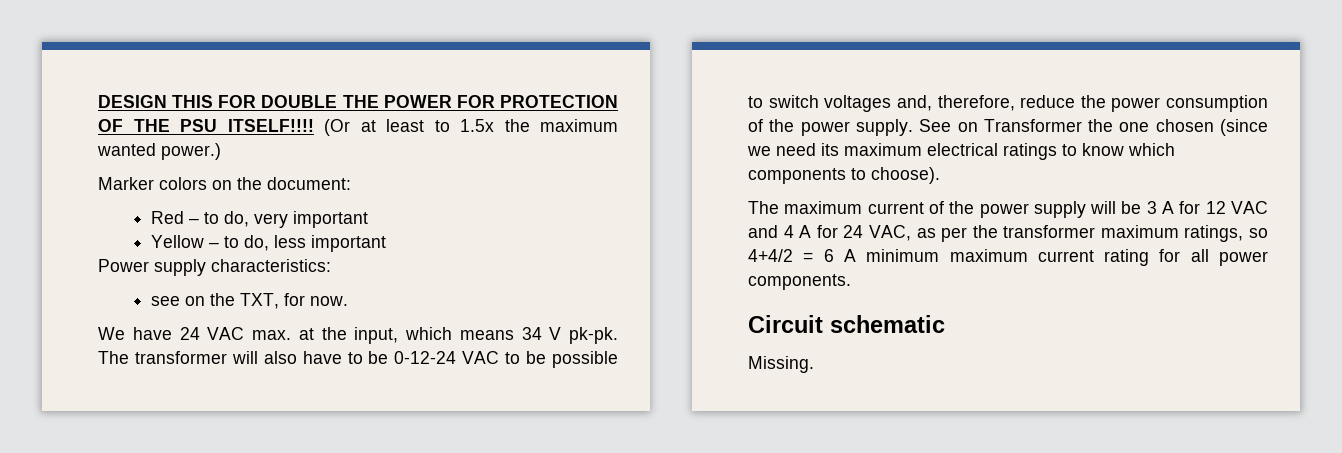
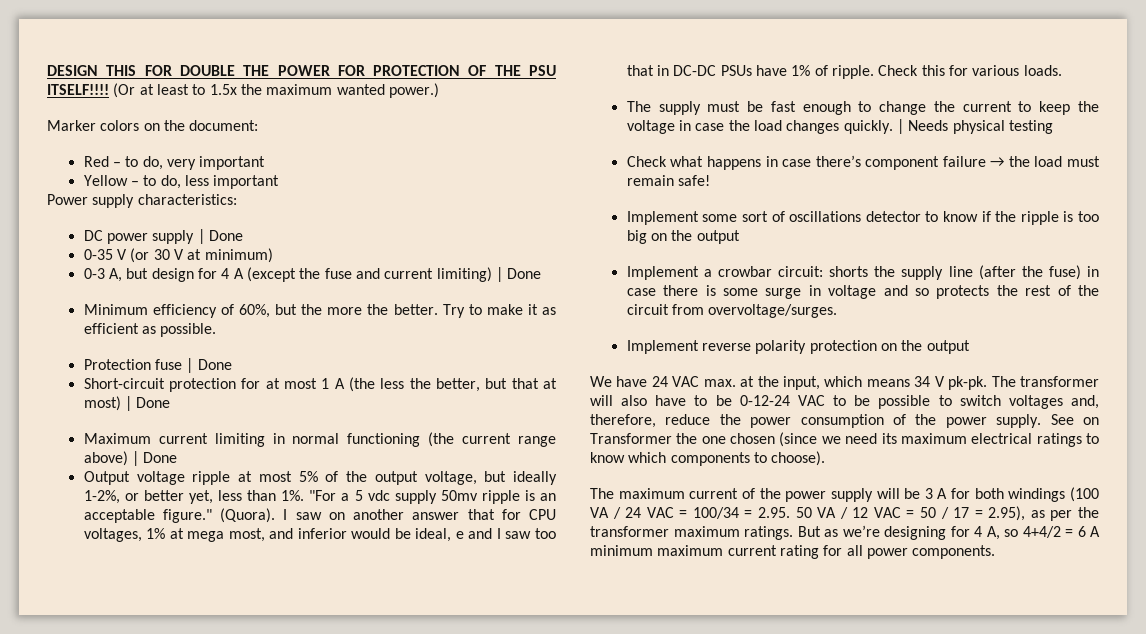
[150,293,348,309] see on the TXT, for now. -> [83,229,244,244] [83,248,273,263] [83,267,542,282] [83,304,557,318] [83,323,217,337] [83,358,232,373] [83,377,557,392] [83,396,171,411] [83,432,556,447] [83,451,178,466] [83,471,557,485] [83,490,557,504] [83,508,556,523] [83,528,556,542] [626,65,1062,79] [626,101,1099,115] [626,119,1054,134] [626,155,1100,170] [626,175,711,186] [626,211,1099,225] [626,230,740,244] [626,265,1099,280] [626,285,1099,299] [626,304,838,318] [626,340,970,354] DC power supply | Done // 0-35 V (or 30 V at minimum) // 0-3 A, but design for 4 A (except the fuse and current limiting) | Done // Minimum efficiency of 60%, but the more the better. Try to make it as efficient as possible. // Protection fuse | Done // Short-circuit protection for at most 1 A (the less the better, but that at most) | Done // Maximum current limiting in normal functioning (the current range above) | Done // Output voltage ripple at most 5% of the output voltage, but ideally 1-2%, or better yet, less than 1%. "For a 5 vdc supply 50mv ripple is an acceptable figure." (Quora). I saw on another answer that for CPU voltages, 1% at mega most, and inferior would be ideal, e and I saw too that in DC-DC PSUs have 1% of ripple. Check this for various loads. // The supply must be fast enough to change the current to keep the voltage in case the load changes quickly. | Needs physical testing // Check what happens in case there’s component failure → the load must remain safe! // Implement some sort of oscillations detector to know if the ripple is too big on the output // Implement a crowbar circuit: shorts the supply line (after the fuse) in case there is some surge in voltage and so protects the rest of the circuit from overvoltage/surges. // Implement reverse polarity protection on the output
[1205,201,1268,214] [748,225,911,241] 12 VAC and 4 A for 24 VAC, -> [974,487,1100,502] [590,506,1026,521] both windings (100 VA / 24 VAC = 100/34 = 2.95. 50 VA / 12 VAC = 50 / 17 = 2.95),
[1184,225,1244,242] ratings, -> [744,525,1000,540] ratings. But as we’re designing for 4 A,
[748,315,945,333] [748,356,814,373] // Circuit schematic // Missing. -> (996, 552) none

